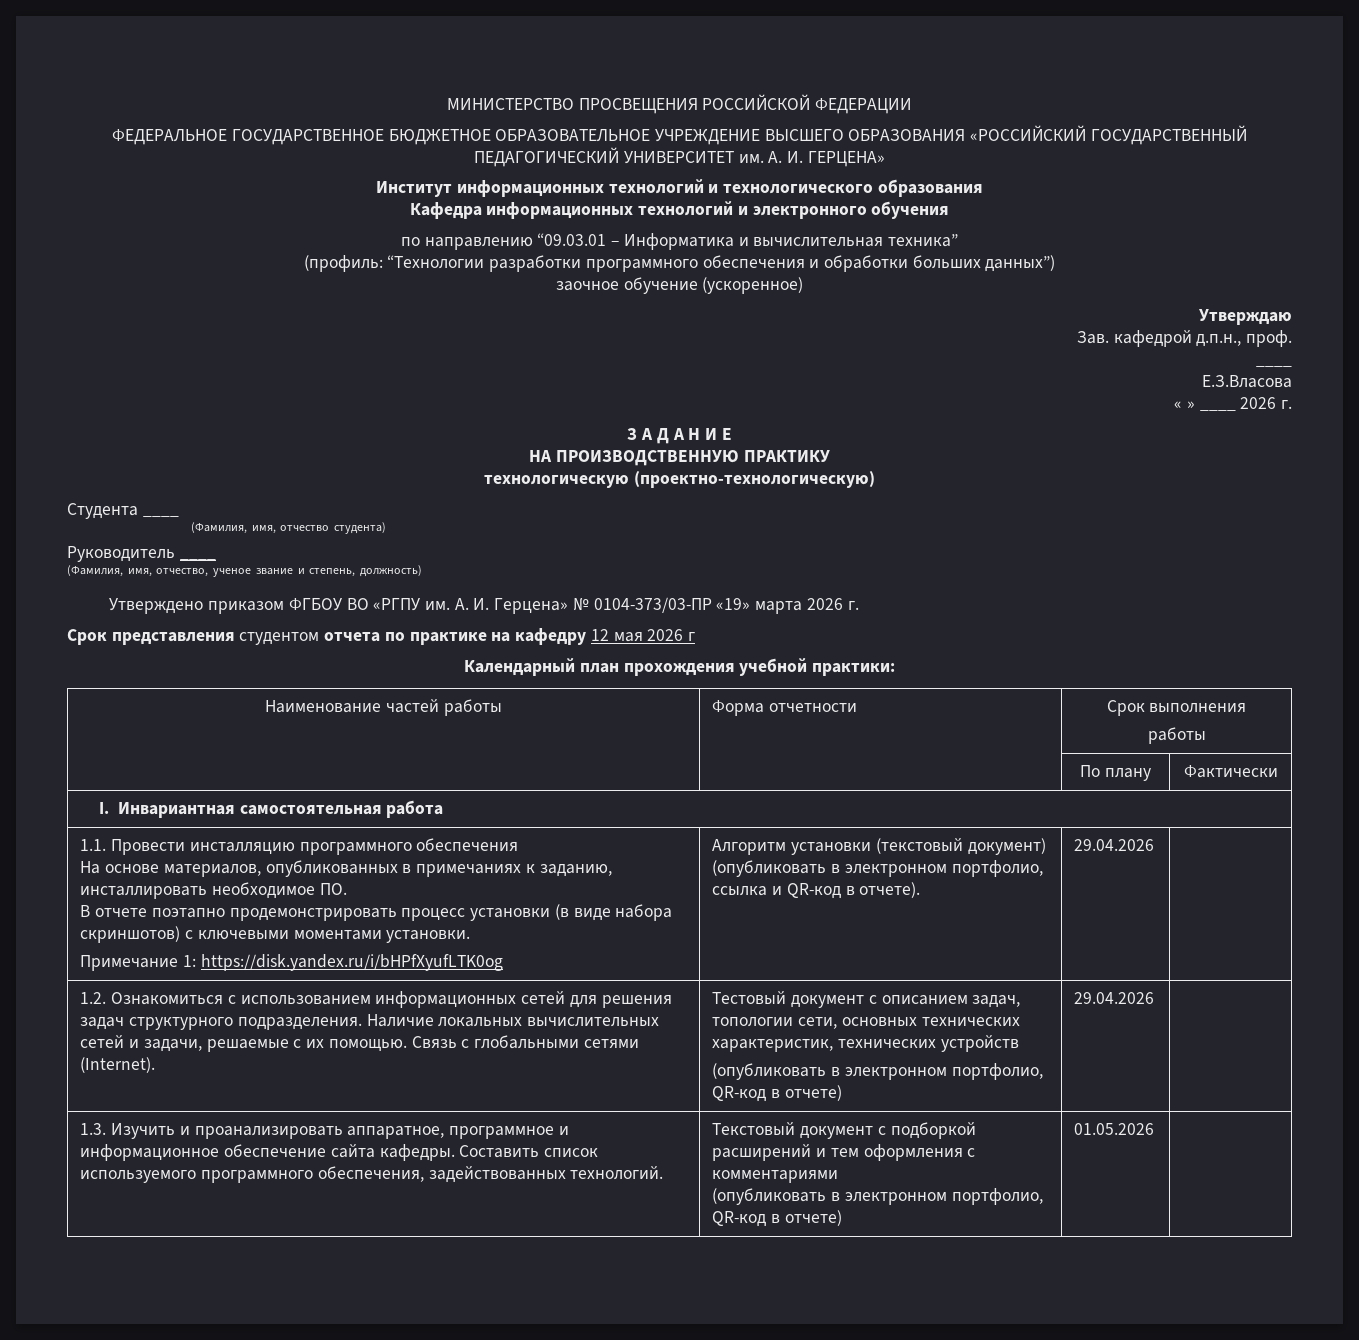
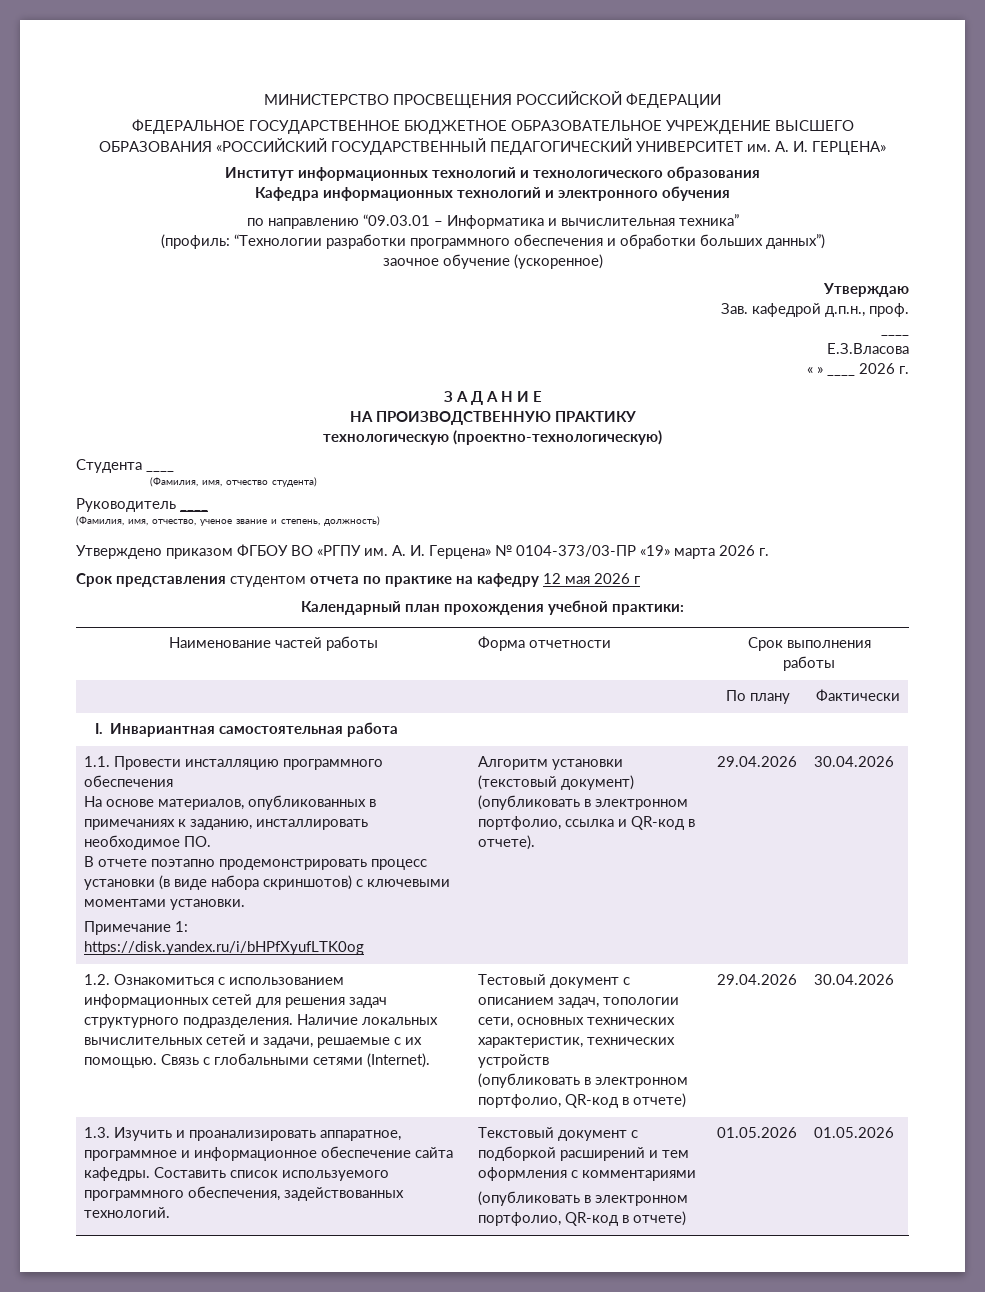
(1155, 845) none -> [814,756,895,767] 30.04.2026
(1155, 998) none -> [814,974,895,985] 30.04.2026
(1155, 1129) none -> [814,1127,895,1138] 01.05.2026

